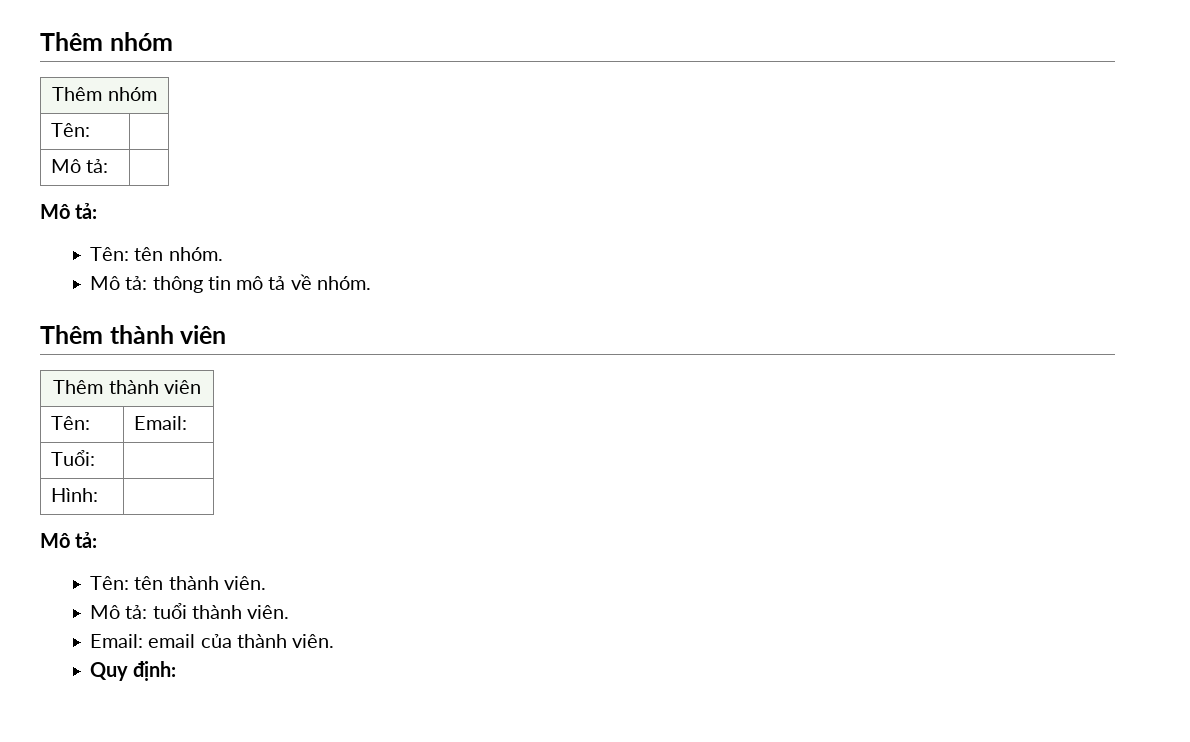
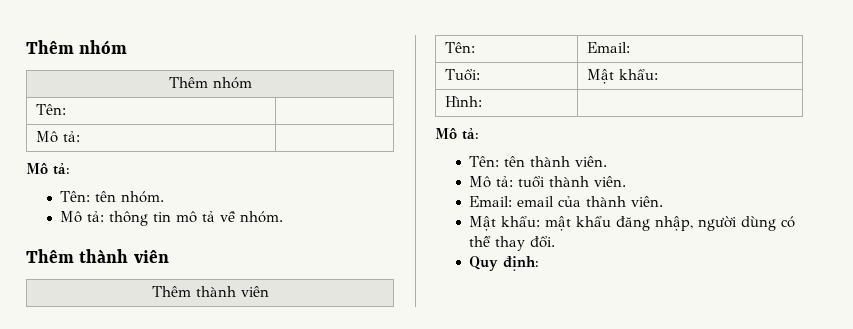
(95, 458) none -> [587,69,659,84] Mật khẩu:
(335, 641) none -> [469,216,796,231] [469,236,556,251] // Mật khẩu: mật khẩu đăng nhập, người dùng có thể thay đổi.

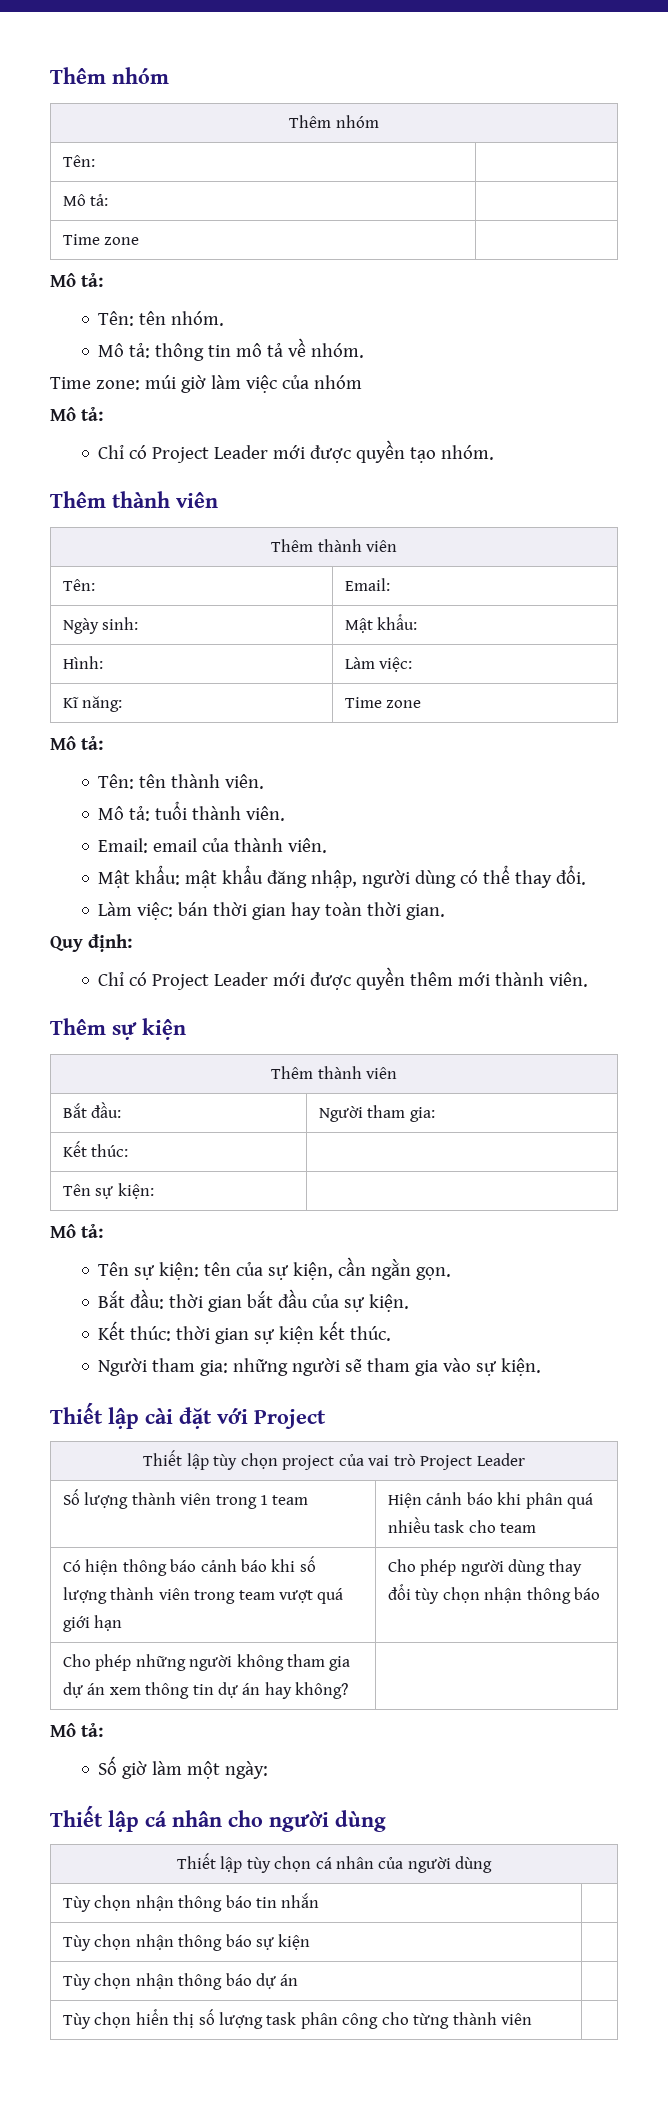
(81, 136) none -> [62,234,140,245] // Time zone |
(284, 217) none -> [50,375,362,393] [50,407,103,421] [98,440,495,463] // Time zone: múi giờ làm việc của nhóm // Mô tả: // Chỉ có Project Leader mới được quyền tạo nhóm.
[445,69,481,81] Tuổi: -> [62,617,139,634] Ngày sinh:
(483, 101) none -> [344,657,413,672] [62,696,123,712] [344,697,422,708] Làm việc: // Kĩ năng: | Time zone
[469,256,540,271] Quy định: -> [98,902,446,920] [50,934,132,952] [98,967,589,990] [50,1018,186,1040] [271,1066,397,1079] [62,1102,122,1118] [318,1105,435,1122] [62,1141,129,1157] [62,1183,154,1199] [50,1224,103,1238] [98,1257,452,1280] [98,1289,410,1312] [98,1321,392,1344] [98,1358,542,1376] [50,1402,326,1429] [143,1450,525,1470] [62,1489,309,1509] [387,1492,593,1509] [387,1517,537,1533] [62,1556,316,1576] [62,1587,344,1604] [62,1615,123,1632] [387,1559,582,1576] [387,1584,600,1604] [62,1654,351,1671] [62,1682,349,1699] [50,1723,103,1737] [98,1756,269,1779] [50,1805,386,1832] [176,1853,493,1873] [62,1893,320,1912] [62,1934,311,1951] [62,1973,299,1990] [62,2009,533,2029] Làm việc: bán thời gian hay toàn thời gian. // Quy định: // Chỉ có Project Leader mới được quyền thêm mới thành viên. // Thêm sự kiện // Thêm thành viên // Bắt đầu: | Người tham gia: // Kết thúc: | // Tên sự kiện: | // Mô tả: // Tên sự kiện: tên của sự kiện, cần ngằn gọn. // Bắt đầu: thời gian bắt đầu của sự kiện. // Kết thúc: thời gian sự kiện kết thúc. // Người tham gia: những người sẽ tham gia vào sự kiện. // Thiết lập cài đặt với Project // Thiết lập tùy chọn project của vai trò Project Leader // Số lượng thành viên trong 1 team | Hiện cảnh báo khi phân quá nhiều task cho team // Có hiện thông báo cảnh báo khi số lượng thành viên trong team vượt quá giới hạn | Cho phép người dùng thay đổi tùy chọn nhận thông báo // Cho phép những người không tham gia dự án xem thông tin dự án hay không? | // Mô tả: // Số giờ làm một ngày: // Thiết lập cá nhân cho người dùng // Thiết lập tùy chọn cá nhân của người dùng // Tùy chọn nhận thông báo tin nhắn | // Tùy chọn nhận thông báo sự kiện | // Tùy chọn nhận thông báo dự án | // Tùy chọn hiển thị số lượng task phân công cho từng thành viên |

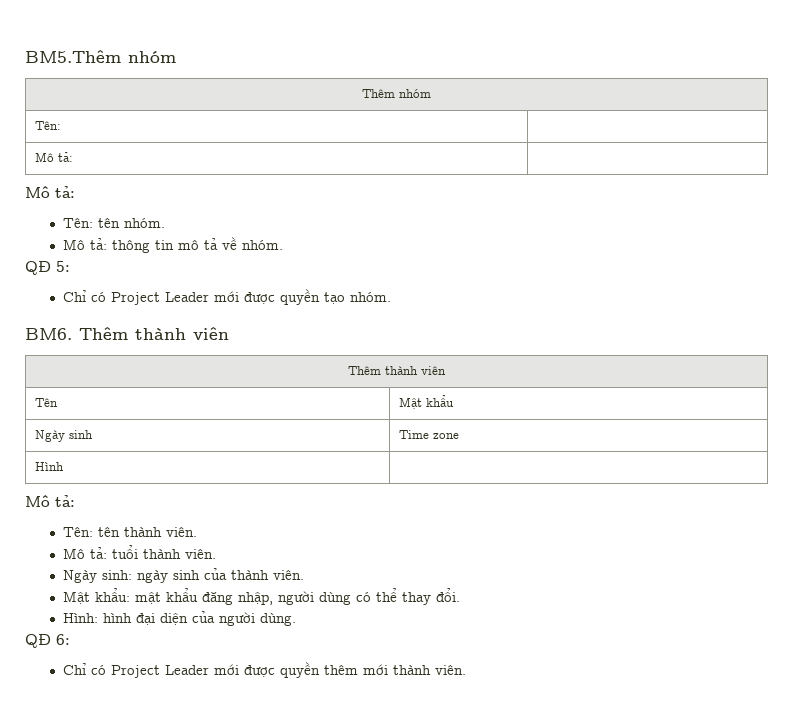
[50,67,106,84] Thêm -> [25,50,121,63] BM5.Thêm
[62,234,140,245] // Time zone | -> (74, 157) none
[50,375,362,393] [50,407,103,421] Time zone: múi giờ làm việc của nhóm // Mô tả: -> [25,261,70,275] QĐ 5:
(495, 452) none -> [25,328,72,340] BM6.
[62,579,95,591] [344,578,390,591] [62,617,139,634] [344,614,418,633] [62,656,103,669] [344,657,413,672] [62,696,123,712] [344,697,422,708] Tên: | Email: // Ngày sinh: | Mật khẩu: // Hình: | Làm việc: // Kĩ năng: | Time zone -> [35,398,59,407] [399,395,455,409] [35,430,94,442] [399,430,460,439] [35,462,65,471] Tên | Mật khẩu // Ngày sinh | Time zone // Hình |
[98,838,198,853] Email: email -> [63,570,201,583] Ngày sinh: ngày sinh
[98,902,446,920] [50,934,132,952] Làm việc: bán thời gian hay toàn thời gian. // Quy định: -> [63,611,297,626] [25,634,70,648] Hình: hình đại diện của người dùng. // QĐ 6:
[50,1018,186,1040] [271,1066,397,1079] [62,1102,122,1118] [318,1105,435,1122] [62,1141,129,1157] [62,1183,154,1199] [50,1224,103,1238] [98,1257,452,1280] [98,1289,410,1312] [98,1321,392,1344] [98,1358,542,1376] [50,1402,326,1429] [143,1450,525,1470] [62,1489,309,1509] [387,1492,593,1509] [387,1517,537,1533] [62,1556,316,1576] [62,1587,344,1604] [62,1615,123,1632] [387,1559,582,1576] [387,1584,600,1604] [62,1654,351,1671] [62,1682,349,1699] [50,1723,103,1737] [98,1756,269,1779] [50,1805,386,1832] [176,1853,493,1873] [62,1893,320,1912] [62,1934,311,1951] [62,1973,299,1990] [62,2009,533,2029] // Thêm sự kiện // Thêm thành viên // Bắt đầu: | Người tham gia: // Kết thúc: | // Tên sự kiện: | // Mô tả: // Tên sự kiện: tên của sự kiện, cần ngằn gọn. // Bắt đầu: thời gian bắt đầu của sự kiện. // Kết thúc: thời gian sự kiện kết thúc. // Người tham gia: những người sẽ tham gia vào sự kiện. // Thiết lập cài đặt với Project // Thiết lập tùy chọn project của vai trò Project Leader // Số lượng thành viên trong 1 team | Hiện cảnh báo khi phân quá nhiều task cho team // Có hiện thông báo cảnh báo khi số lượng thành viên trong team vượt quá giới hạn | Cho phép người dùng thay đổi tùy chọn nhận thông báo // Cho phép những người không tham gia dự án xem thông tin dự án hay không? | // Mô tả: // Số giờ làm một ngày: // Thiết lập cá nhân cho người dùng // Thiết lập tùy chọn cá nhân của người dùng // Tùy chọn nhận thông báo tin nhắn | // Tùy chọn nhận thông báo sự kiện | // Tùy chọn nhận thông báo dự án | // Tùy chọn hiển thị số lượng task phân công cho từng thành viên | -> (467, 669) none

